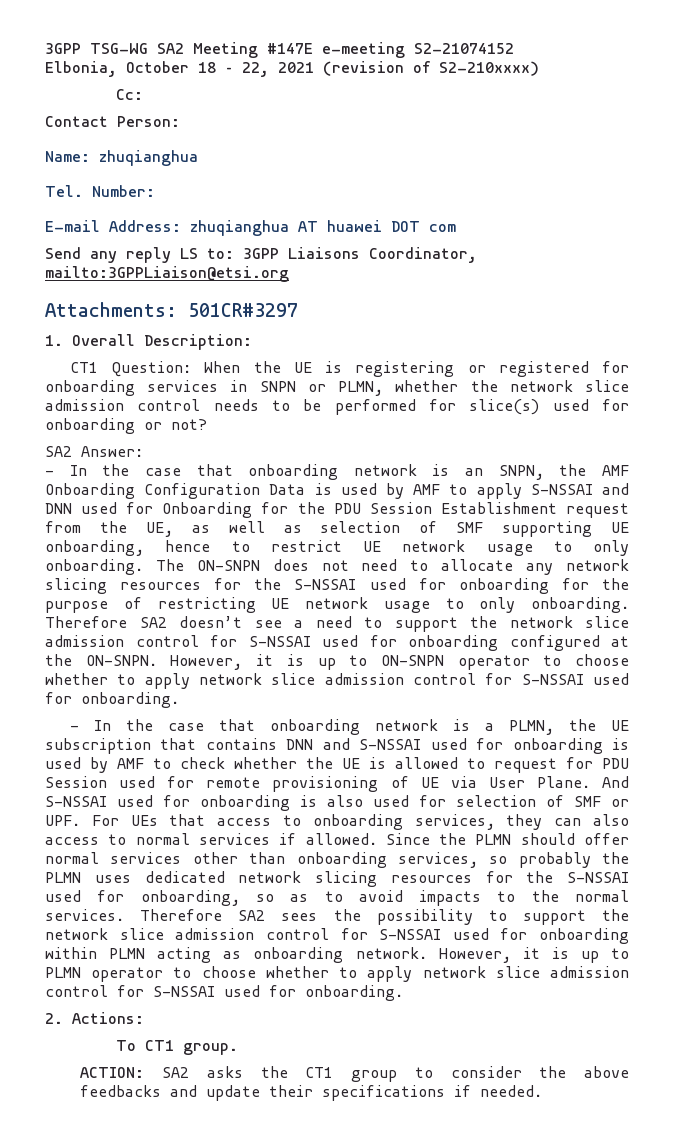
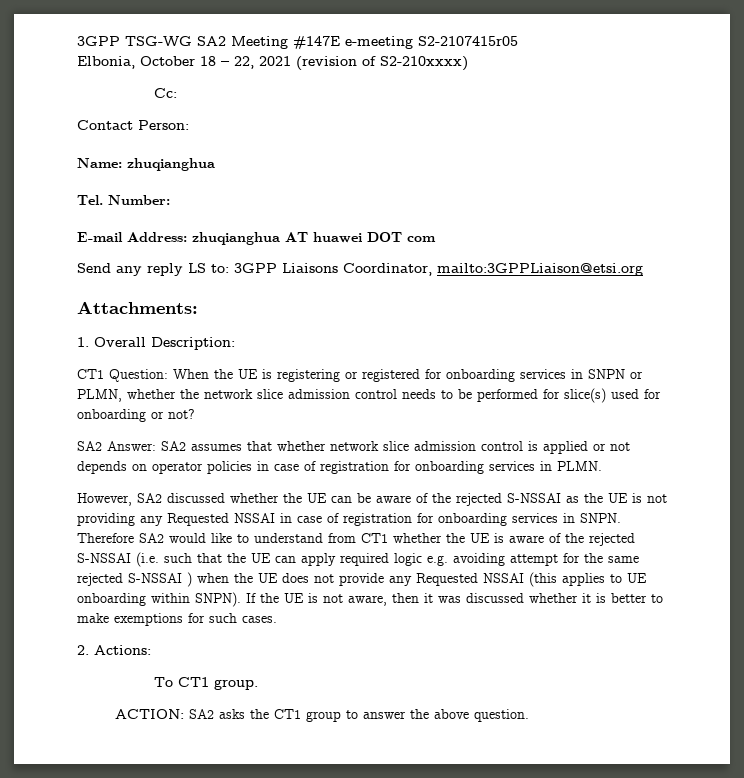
[414,43,514,54] S2-21074152 -> [418,36,518,46] S2-2107415r05
[188,303,298,317] 501CR#3297 -> (198, 307) none
[45,464,629,480] [45,483,629,499] [45,502,629,518] [45,521,629,537] [45,540,629,556] [45,559,630,575] [45,578,629,594] [45,597,629,613] [45,616,629,632] [45,635,629,651] [45,654,629,670] [45,673,629,689] [45,692,179,708] [69,719,629,735] [45,738,630,754] [45,757,629,773] [45,776,630,792] [45,795,629,811] [45,814,629,830] [45,833,629,845] [45,852,629,868] [45,871,629,887] [45,890,629,906] [45,909,629,925] [45,928,629,944] [45,947,630,963] [45,966,629,982] [45,985,403,1001] // - In the case that onboarding network is an SNPN, the AMF Onboarding Configuration Data is used by AMF to apply S-NSSAI and DNN used for Onboarding for the PDU Session Establishment request from the UE, as well as selection of SMF supporting UE onboarding, hence to restrict UE network usage to only onboarding. The ON-SNPN does not need to allocate any network slicing resources for the S-NSSAI used for onboarding for the purpose of restricting UE network usage to only onboarding. Therefore SA2 doesn’t see a need to support the network slice admission control for S-NSSAI used for onboarding configured at the ON-SNPN. However, it is up to ON-SNPN operator to choose whether to apply network slice admission control for S-NSSAI used for onboarding. // - In the case that onboarding network is a PLMN, the UE subscription that contains DNN and S-NSSAI used for onboarding is used by AMF to check whether the UE is allowed to request for PDU Session used for remote provisioning of UE via User Plane. And S-NSSAI used for onboarding is also used for selection of SMF or UPF. For UEs that access to onboarding services, they can also access to normal services if allowed. Since the PLMN should offer normal services other than onboarding services, so probably the PLMN uses dedicated network slicing resources for the S-NSSAI used for onboarding, so as to avoid impacts to the normal services. Therefore SA2 sees the possibility to support the network slice admission control for S-NSSAI used for onboarding within PLMN acting as onboarding network. However, it is up to PLMN operator to choose whether to apply network slice admission control for S-NSSAI used for onboarding. -> [161,441,630,454] [77,461,602,474] [77,493,667,506] [77,513,621,526] [77,533,635,546] [77,552,639,567] [77,572,647,587] [77,592,663,607] [77,613,277,626] SA2 assumes that whether network slice admission control is applied or not depends on operator policies in case of registration for onboarding services in PLMN. // However, SA2 discussed whether the UE can be aware of the rejected S-NSSAI as the UE is not providing any Requested NSSAI in case of registration for onboarding services in SNPN. Therefore SA2 would like to understand from CT1 whether the UE is aware of the rejected S-NSSAI (i.e. such that the UE can apply required logic e.g. avoiding attempt for the same rejected S-NSSAI ) when the UE does not provide any Requested NSSAI (this applies to UE onboarding within SNPN). If the UE is not aware, then it was discussed whether it is better to make exemptions for such cases.
[450,1066,522,1078] consider -> [363,711,407,719] answer
[80,1085,543,1101] feedbacks and update their specifications if needed. -> [474,709,530,722] question.

